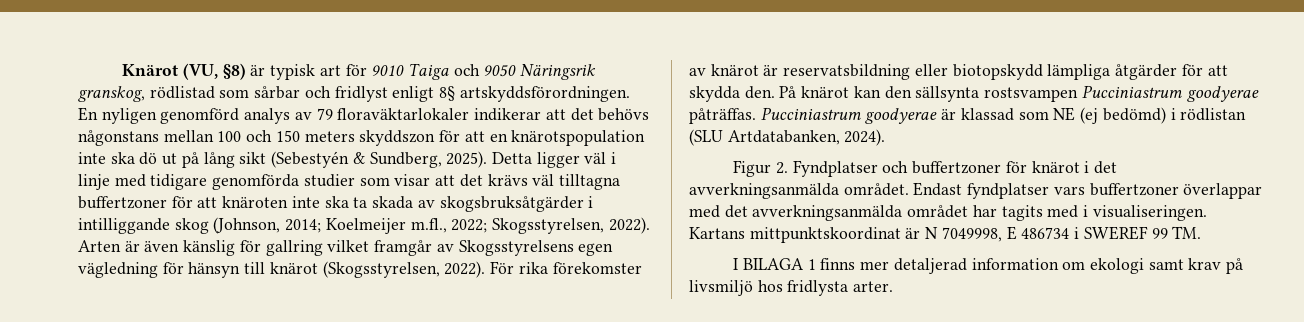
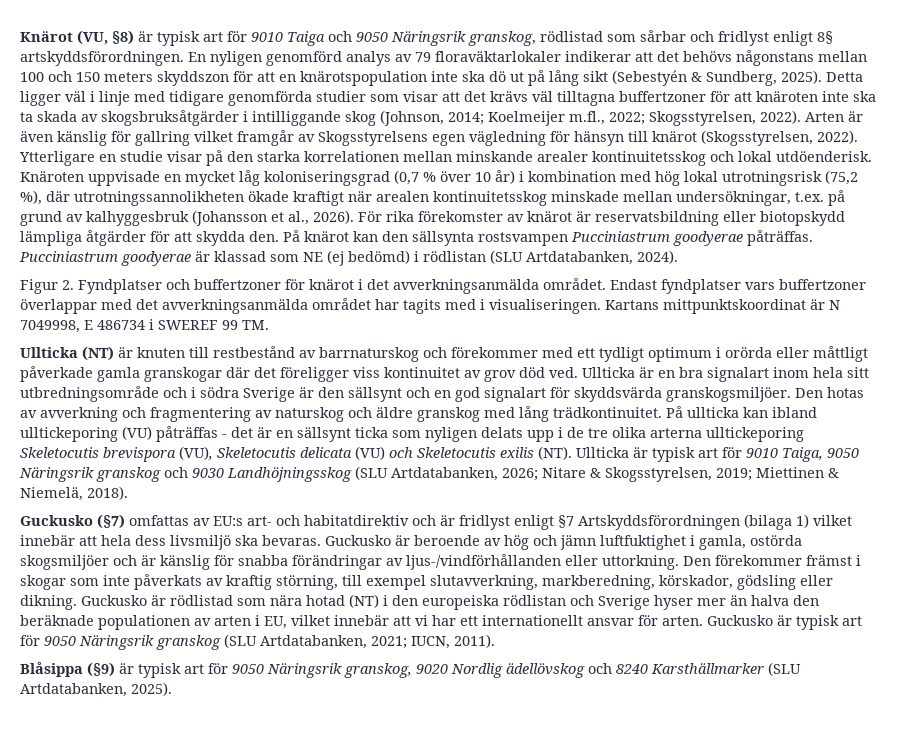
(486, 269) none -> [19,150,872,166] [20,170,858,186] [20,190,845,206] [20,210,354,226] Ytterligare en studie visar på den starka korrelationen mellan minskande arealer kontinuitetsskog och lokal utdöenderisk. Knäroten uppvisade en mycket låg koloniseringsgrad (0,7 % över 10 år) i kombination med hög lokal utrotningsrisk (75,2 %), där utrotningssannolikheten ökade kraftigt när arealen kontinuitetsskog minskade mellan undersökningar, t.ex. på grund av kalhyggesbruk (Johansson et al., 2026).
[733,258,1244,274] [689,280,894,296] I BILAGA 1 finns mer detaljerad information om ekologi samt krav på livsmiljö hos fridlysta arter. -> [20,346,868,362] [20,366,869,382] [20,386,864,402] [20,406,817,422] [20,426,804,442] [20,446,859,462] [19,466,839,482] [20,486,128,501] [20,514,852,530] [20,535,802,550] [20,554,861,570] [20,574,833,590] [20,594,819,610] [20,615,862,630] [20,634,495,650] [20,662,801,678] [20,682,172,697] Ullticka (NT) är knuten till restbestånd av barrnaturskog och förekommer med ett tydligt optimum i orörda eller måttligt påverkade gamla granskogar där det föreligger viss kontinuitet av grov död ved. Ullticka är en bra signalart inom hela sitt utbredningsområde och i södra Sverige är den sällsynt och en god signalart för skyddsvärda granskogsmiljöer. Den hotas av avverkning och fragmentering av naturskog och äldre granskog med lång trädkontinuitet. På ullticka kan ibland ulltickeporing (VU) påträffas - det är en sällsynt ticka som nyligen delats upp i de tre olika arterna ulltickeporing Skeletocutis brevispora (VU), Skeletocutis delicata (VU) och Skeletocutis exilis (NT). Ullticka är typisk art för 9010 Taiga, 9050 Näringsrik granskog och 9030 Landhöjningsskog (SLU Artdatabanken, 2026; Nitare & Skogsstyrelsen, 2019; Miettinen & Niemelä, 2018). // Guckusko (§7) omfattas av EU:s art- och habitatdirektiv och är fridlyst enligt §7 Artskyddsförordningen (bilaga 1) vilket innebär att hela dess livsmiljö ska bevaras. Guckusko är beroende av hög och jämn luftfuktighet i gamla, ostörda skogsmiljöer och är känslig för snabba förändringar av ljus-/vindförhållanden eller uttorkning. Den förekommer främst i skogar som inte påverkats av kraftig störning, till exempel slutavverkning, markberedning, körskador, gödsling eller dikning. Guckusko är rödlistad som nära hotad (NT) i den europeiska rödlistan och Sverige hyser mer än halva den beräknade populationen av arten i EU, vilket innebär att vi har ett internationellt ansvar för arten. Guckusko är typisk art för 9050 Näringsrik granskog (SLU Artdatabanken, 2021; IUCN, 2011). // Blåsippa (§9) är typisk art för 9050 Näringsrik granskog, 9020 Nordlig ädellövskog och 8240 Karsthällmarker (SLU Artdatabanken, 2025).

